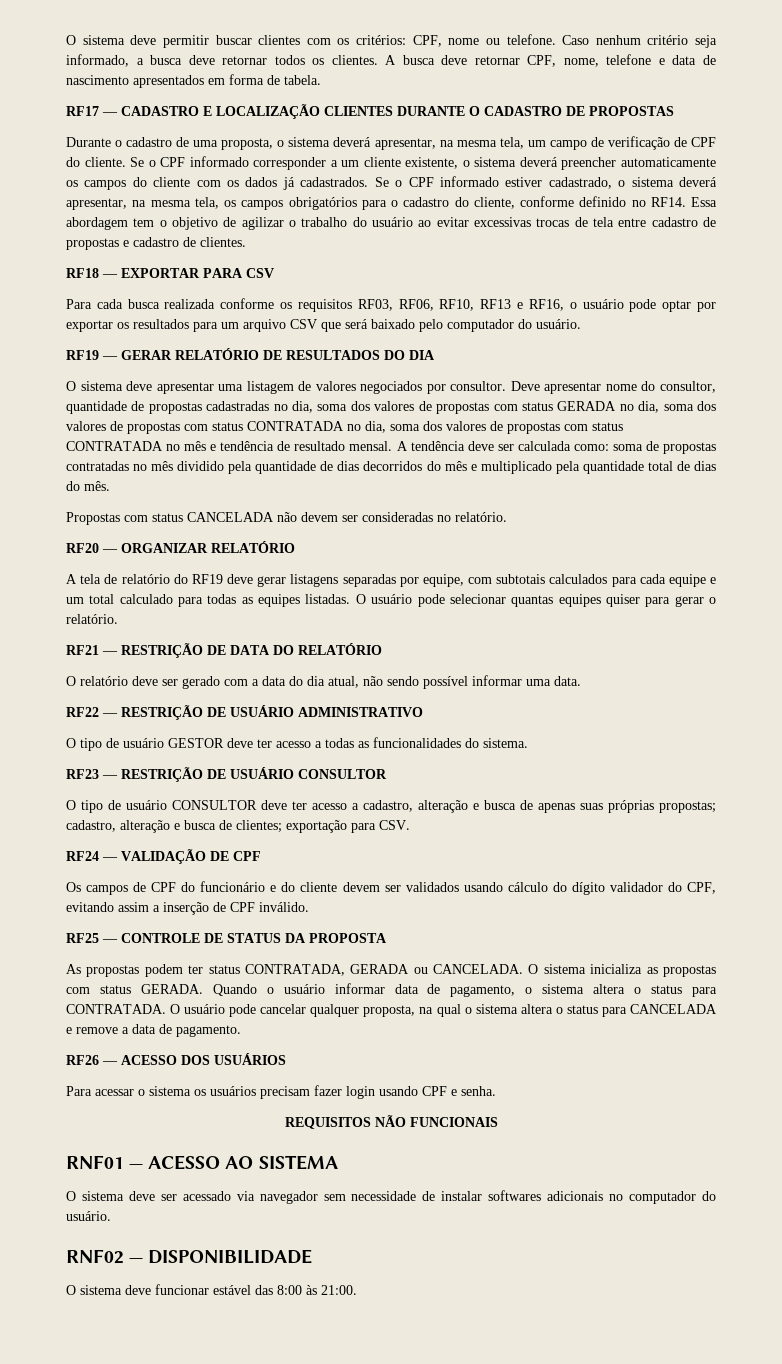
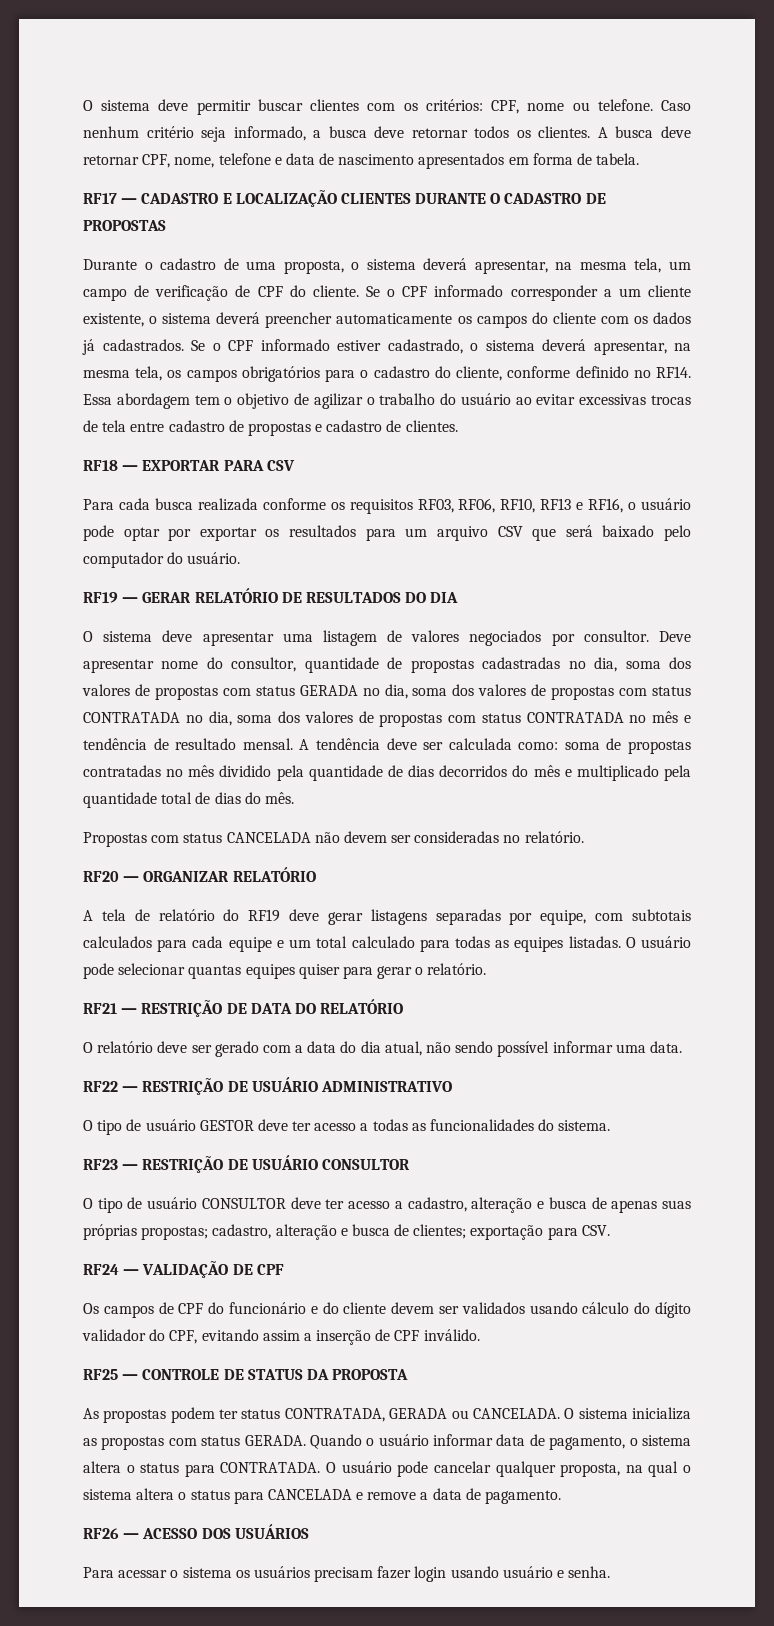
[422,1086,447,1096] CPF -> [502,1566,553,1578] usuário
[284,1115,498,1129] [66,1155,338,1170] [66,1190,716,1204] [66,1211,111,1221] [66,1249,313,1264] [66,1284,357,1295] // REQUISITOS NÃO FUNCIONAIS // RNF01 — ACESSO AO SISTEMA // O sistema deve ser acessado via navegador sem necessidade de instalar softwares adicionais no computador do usuário. // RNF02 — DISPONIBILIDADE // O sistema deve funcionar estável das 8:00 às 21:00. -> (611, 1572) none

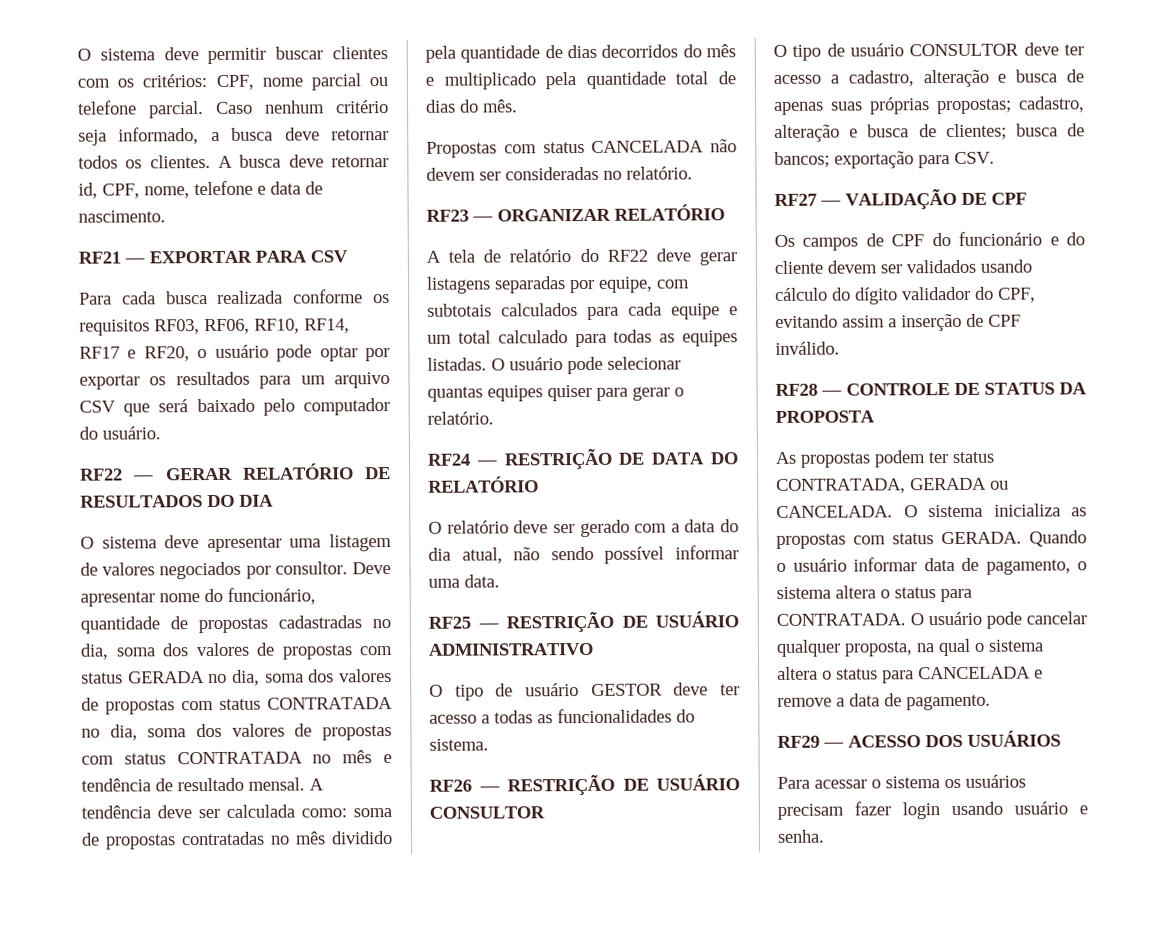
[572,99,653,111] ou telefone. -> [310,73,388,91] [78,100,204,119] parcial ou telefone parcial.
(139, 160) none -> [78,182,98,199] id,
[338,153,640,169] [83,190,606,207] [83,220,166,231] [83,258,692,274] [83,285,691,301] [83,312,692,328] [82,339,691,355] [83,366,691,382] [83,393,691,409] [83,420,458,436] [83,460,118,471] nascimento apresentados em forma de tabela. // RF17 — CADASTRO E LOCALIZAÇÃO CLIENTES DURANTE O CADASTRO DE PROPOSTAS // Durante o cadastro de uma proposta, o sistema deverá apresentar, na mesma tela, um campo de verificação de CPF do cliente. Se o CPF informado corresponder a um cliente existente, o sistema deverá preencher automaticamente os campos do cliente com os dados já cadastrados. Se o CPF informado estiver cadastrado, o sistema deverá apresentar, na mesma tela, os campos obrigatórios para o cadastro do cliente, conforme definido no RF14. Essa abordagem tem o objetivo de agilizar o trabalho do usuário ao evitar excessivas trocas de tela entre cadastro de propostas e cadastro de clientes. // RF18 -> [78,210,166,223] [78,251,121,264] nascimento. // RF21
[540,498,624,513] RF13 e RF16, -> [304,318,350,334] [79,346,190,362] RF14, RF17 e RF20,
[83,592,118,603] RF19 -> [80,468,123,481] RF22
[231,657,297,672] consultor, -> [227,587,316,605] funcionário,
[83,871,119,882] RF20 -> [426,209,469,222] RF23
[248,909,281,922] RF19 -> [606,249,648,262] RF22
[83,1003,117,1014] RF21 -> [427,453,470,466] RF24
[83,1081,118,1092] RF22 -> [428,616,471,629] RF25
[83,1159,118,1170] RF23 -> [429,779,472,792] RF26
(467, 1231) none -> [1015,123,1085,137] [774,151,830,168] busca de bancos;
[83,1264,119,1275] RF24 -> [774,193,817,206] RF27
[83,1369,118,1380] RF25 -> [775,383,818,396] RF28
[83,1528,119,1539] RF26 -> [777,735,820,748] RF29

